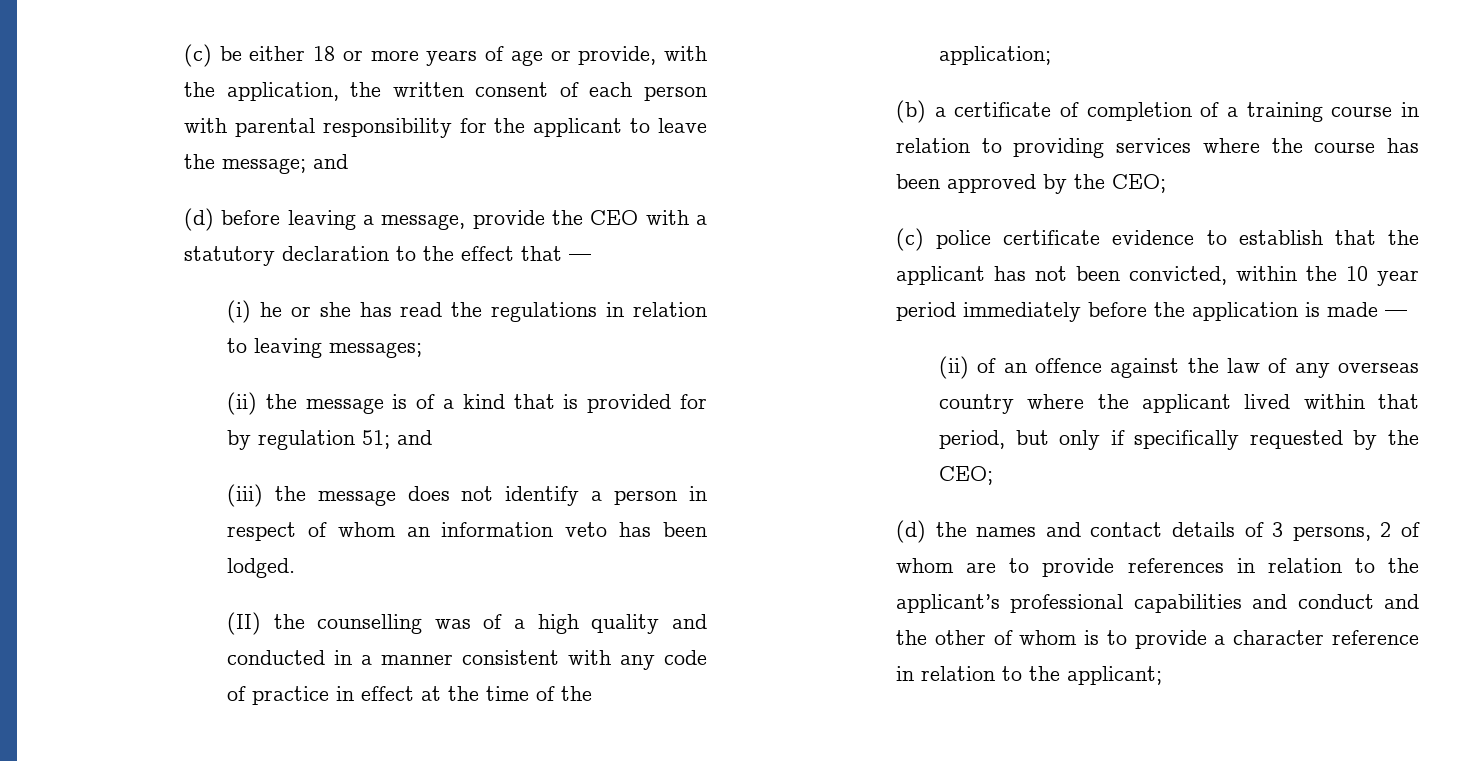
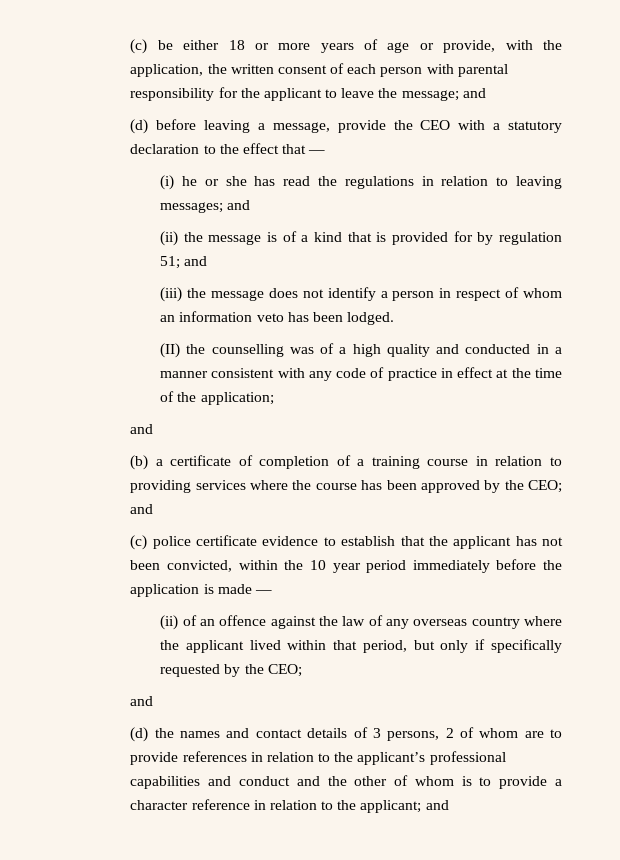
(422, 350) none -> [227,200,251,210] and
(1051, 55) none -> [130,424,154,434] // and
(1166, 183) none -> [130,504,154,514] and
(993, 475) none -> [130,696,154,706] // and
(1162, 675) none -> [425,800,449,810] and

